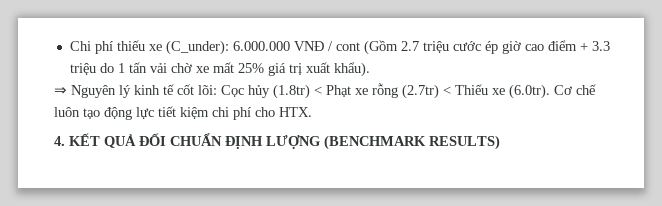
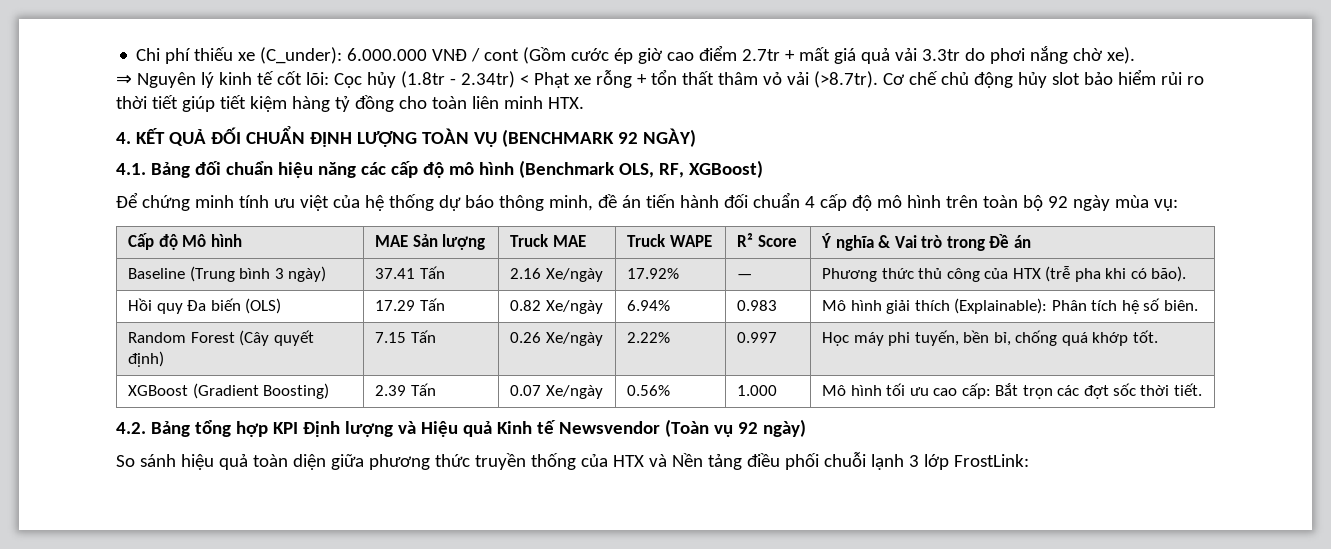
[400,41,449,53] 2.7 triệu -> (567, 55) none
[579,41,610,51] [69,62,370,77] + 3.3 triệu do 1 tấn vải chờ xe mất 25% giá trị xuất khẩu). -> [742,46,1136,64] 2.7tr + mất giá quả vải 3.3tr do phơi nắng chờ xe).
[273,84,310,99] (1.8tr) -> [400,71,515,88] (1.8tr - 2.34tr)
[402,84,596,99] [54,106,275,120] (2.7tr) < Thiếu xe (6.0tr). Cơ chế luôn tạo động lực tiết kiệm chi phí cho -> [636,69,1204,88] [116,95,543,112] + tổn thất thâm vỏ vải (>8.7tr). Cơ chế chủ động hủy slot bảo hiểm rủi ro thời tiết giúp tiết kiệm hàng tỷ đồng cho toàn liên minh
[324,135,500,150] (BENCHMARK RESULTS) -> [421,128,696,147] [116,160,763,178] [116,192,1178,211] [128,233,242,250] [375,234,486,250] [510,234,586,247] [627,234,712,247] [737,233,797,247] [821,233,1031,251] [128,266,327,282] [375,266,445,279] [510,268,603,282] [627,268,680,279] [737,274,753,279] [822,266,1187,282] [128,298,282,314] [375,298,445,311] [510,300,603,314] [627,300,671,311] [737,300,778,311] [822,298,1198,314] [128,330,314,346] [128,351,165,367] [375,330,436,343] [510,332,603,346] [627,332,671,343] [737,332,778,343] [822,330,1158,346] [128,383,330,399] [375,383,436,396] [510,385,603,399] [627,385,671,396] [737,385,778,396] [822,383,1202,399] [116,419,806,437] [116,452,1029,470] TOÀN VỤ (BENCHMARK 92 NGÀY) // 4.1. Bảng đối chuẩn hiệu năng các cấp độ mô hình (Benchmark OLS, RF, XGBoost) // Để chứng minh tính ưu việt của hệ thống dự báo thông minh, đề án tiến hành đối chuẩn 4 cấp độ mô hình trên toàn bộ 92 ngày mùa vụ: // Cấp độ Mô hình | MAE Sản lượng | Truck MAE | Truck WAPE | R² Score | Ý nghĩa & Vai trò trong Đề án // Baseline (Trung bình 3 ngày) | 37.41 Tấn | 2.16 Xe/ngày | 17.92% | — | Phương thức thủ công của HTX (trễ pha khi có bão). // Hồi quy Đa biến (OLS) | 17.29 Tấn | 0.82 Xe/ngày | 6.94% | 0.983 | Mô hình giải thích (Explainable): Phân tích hệ số biên. // Random Forest (Cây quyết định) | 7.15 Tấn | 0.26 Xe/ngày | 2.22% | 0.997 | Học máy phi tuyến, bền bỉ, chống quá khớp tốt. // XGBoost (Gradient Boosting) | 2.39 Tấn | 0.07 Xe/ngày | 0.56% | 1.000 | Mô hình tối ưu cao cấp: Bắt trọn các đợt sốc thời tiết. // 4.2. Bảng tổng hợp KPI Định lượng và Hiệu quả Kinh tế Newsvendor (Toàn vụ 92 ngày) // So sánh hiệu quả toàn diện giữa phương thức truyền thống của HTX và Nền tảng điều phối chuỗi lạnh 3 lớp FrostLink:

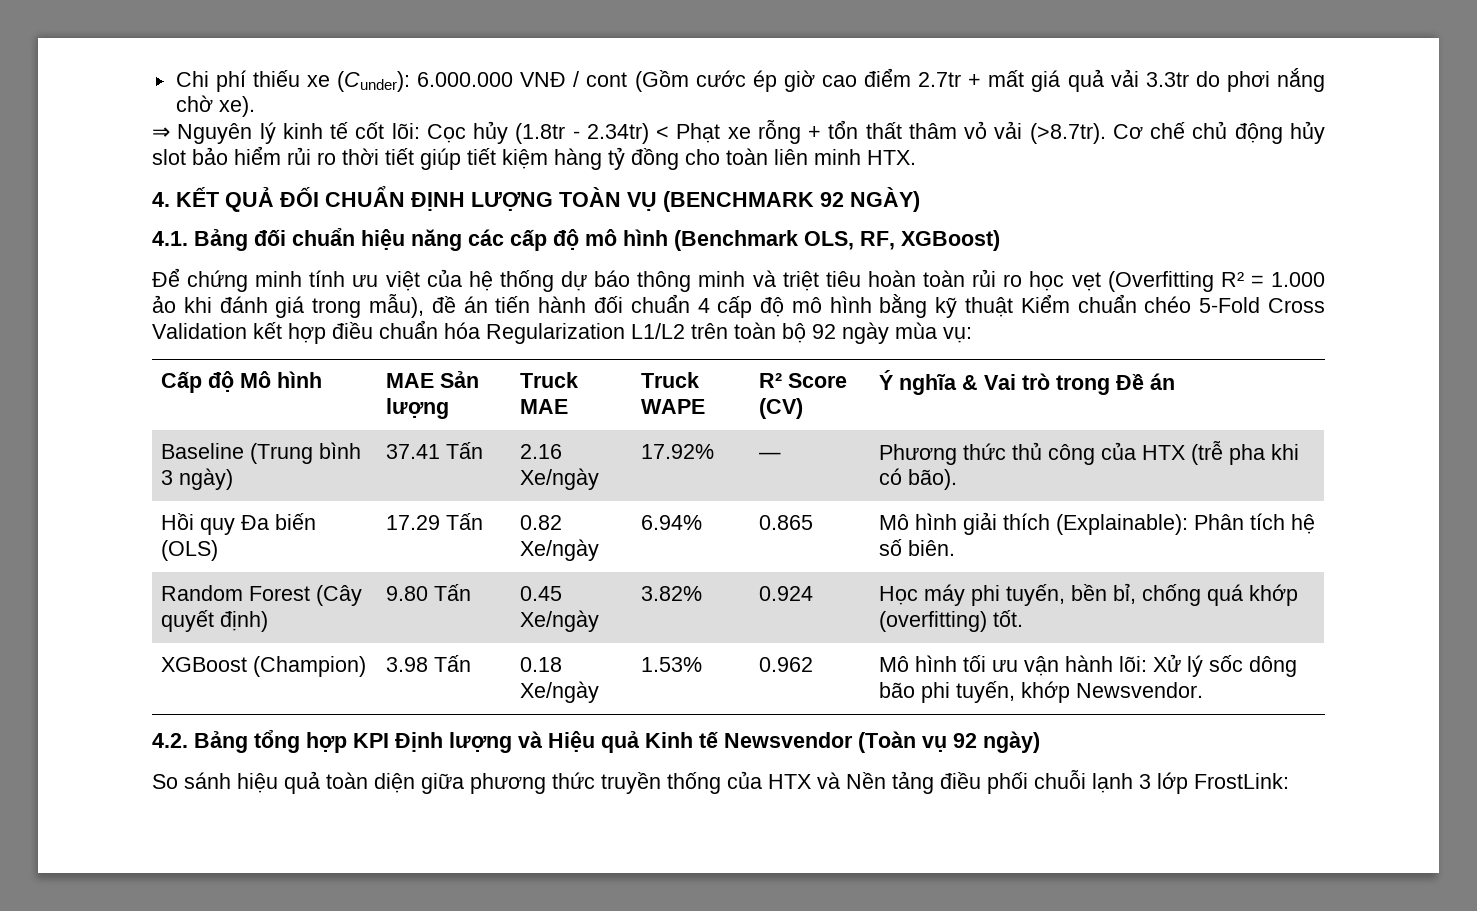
[260,47,343,64] (C_under): -> [337,71,411,92] (Cunder):
[548,195,593,211] minh, -> [698,269,1325,292] [152,294,424,318] minh và triệt tiêu hoàn toàn rủi ro học vẹt (Overfitting R² = 1.000 ảo khi đánh giá trong mẫu),
(941, 201) none -> [879,294,1325,318] [152,320,685,344] bằng kỹ thuật Kiểm chuẩn chéo 5-Fold Cross Validation kết hợp điều chuẩn hóa Regularization L1/L2
(797, 241) none -> [759,398,804,419] (CV)
[737,300,778,311] 0.983 -> [759,515,814,530] 0.865
[375,330,436,343] [510,332,603,346] [627,332,671,343] [737,332,778,343] 7.15 Tấn | 0.26 Xe/ngày | 2.22% | 0.997 -> [386,584,472,601] [520,586,563,601] [520,610,600,632] [641,586,703,601] [759,586,814,601] 9.80 Tấn | 0.45 Xe/ngày | 3.82% | 0.924
(1129, 339) none -> [879,611,988,632] (overfitting)
[192,383,330,399] [375,383,436,396] [510,385,603,399] [627,385,671,396] [737,385,778,396] (Gradient Boosting) | 2.39 Tấn | 0.07 Xe/ngày | 0.56% | 1.000 -> [253,656,367,677] [386,655,472,672] [520,657,563,672] [520,681,600,703] [641,657,703,672] [759,657,814,672] (Champion) | 3.98 Tấn | 0.18 Xe/ngày | 1.53% | 0.962
[933,383,1202,399] cao cấp: Bắt trọn các đợt sốc thời tiết. -> [1024,654,1298,677] [879,681,1204,703] vận hành lõi: Xử lý sốc dông bão phi tuyến, khớp Newsvendor.

